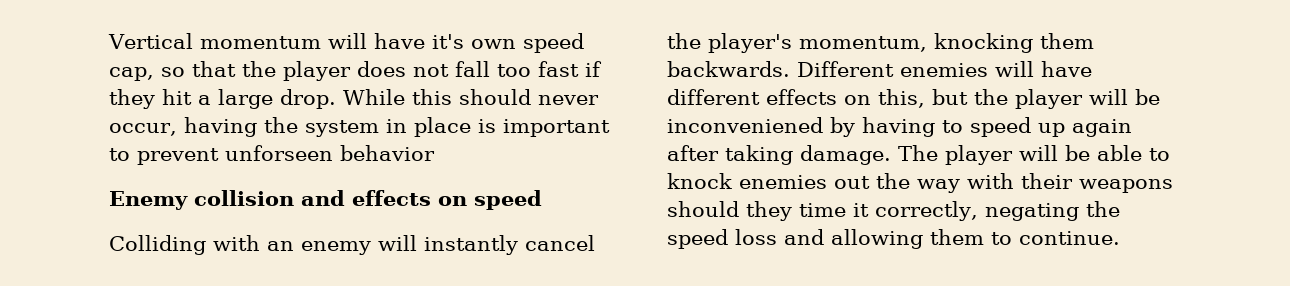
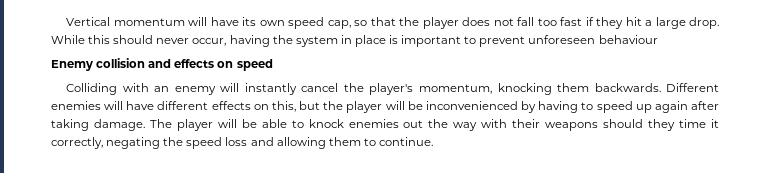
[431,34,464,49] it's -> [242,17,257,26] its
[225,145,435,161] unforseen behavior -> [528,35,658,44] unforeseen behaviour
[667,117,823,133] inconveniened -> [425,101,518,110] inconvenienced

